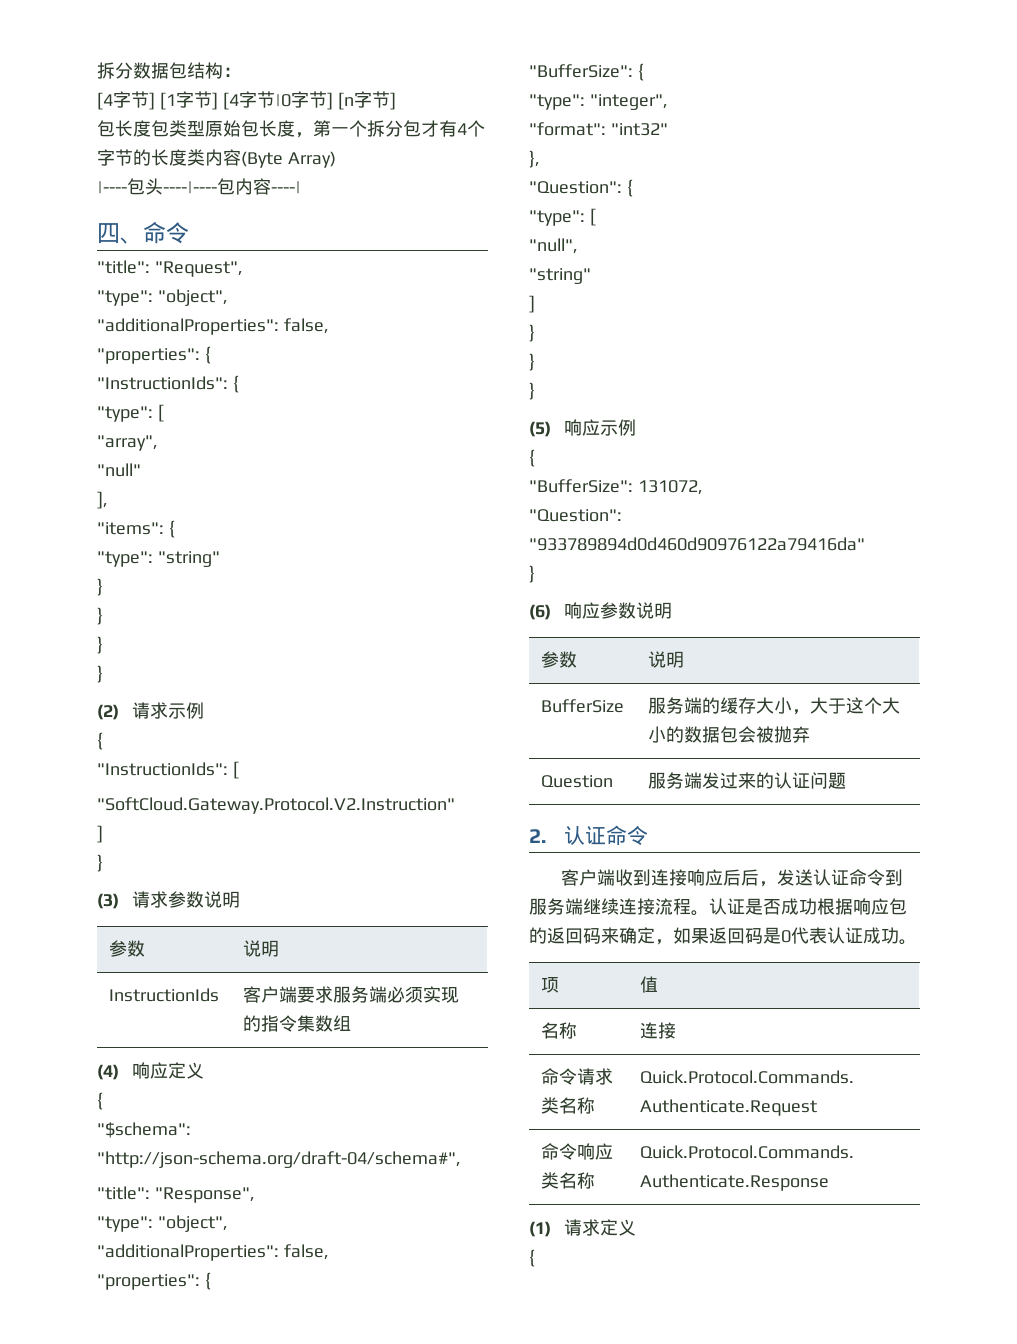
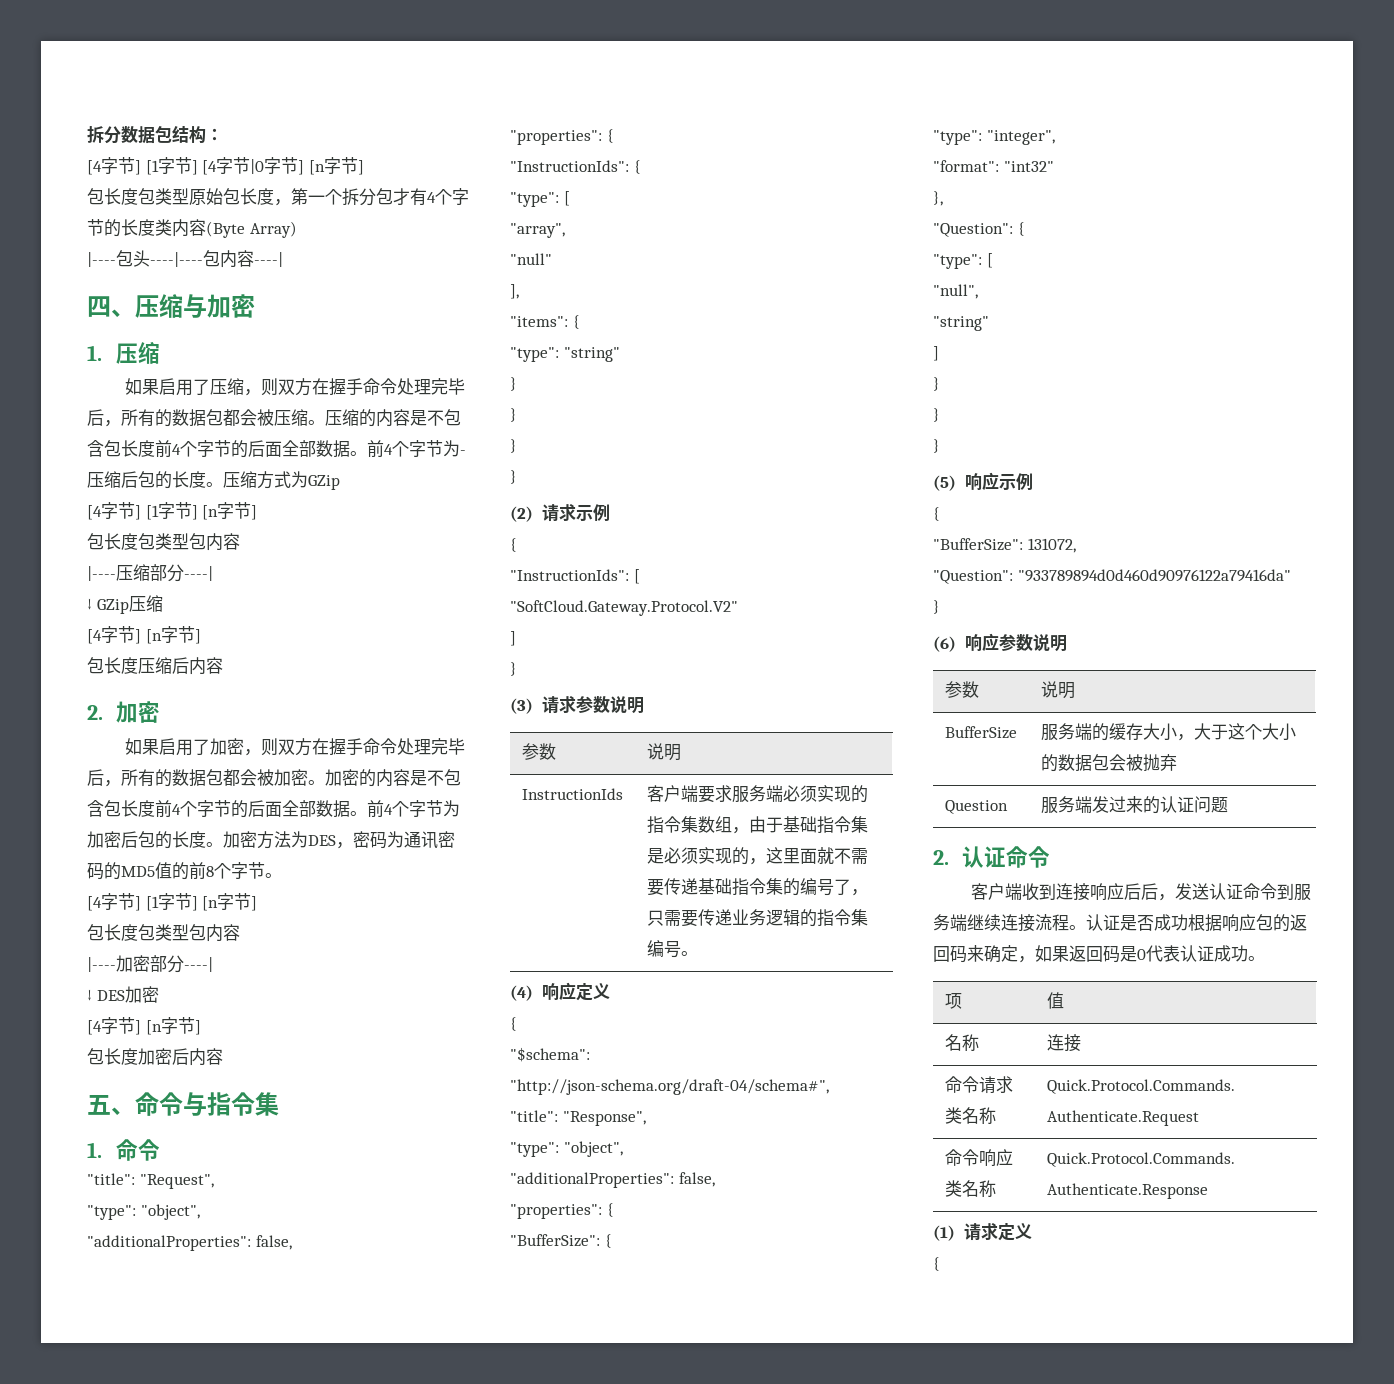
(143, 240) none -> [135,294,255,318] [87,341,161,364] [125,378,466,396] [87,409,461,427] [87,440,466,458] [87,471,340,490] [87,502,258,520] [87,533,240,551] [87,564,213,582] [87,595,163,614] [87,626,201,644] [87,657,223,675] [87,701,161,723] [125,738,466,756] [87,769,461,787] [87,800,460,818] [87,831,455,849] [87,862,282,880] [87,893,258,911] [87,924,240,942] [87,955,213,973] [87,986,159,1003] [87,1017,201,1035] [87,1048,223,1066] [87,1092,279,1116] [87,1142,102,1158] 压缩与加密 // 1.压缩 // 如果启用了压缩，则双方在握手命令处理完毕后，所有的数据包都会被压缩。压缩的内容是不包含包长度前4个字节的后面全部数据。前4个字节为-压缩后包的长度。压缩方式为GZip // [4字节] [1字节] [n字节] // 包长度包类型包内容 // |----压缩部分----| // ↓ GZip压缩 // [4字节] [n字节] // 包长度压缩后内容 // 2.加密 // 如果启用了加密，则双方在握手命令处理完毕后，所有的数据包都会被加密。加密的内容是不包含包长度前4个字节的后面全部数据。前4个字节为加密后包的长度。加密方法为DES，密码为通讯密码的MD5值的前8个字节。 // [4字节] [1字节] [n字节] // 包长度包类型包内容 // |----加密部分----| // ↓ DES加密 // [4字节] [n字节] // 包长度加密后内容 // 五、命令与指令集 // 1.
[97,797,455,814] "SoftCloud.Gateway.Protocol.V2.Instruction" -> [510,600,738,616] "SoftCloud.Gateway.Protocol.V2"
(351, 1023) none -> [731,816,868,834] [646,847,868,865] [646,878,868,896] [646,909,868,927] [646,940,698,958] ，由于基础指令集是必须实现的，这里面就不需要传递基础指令集的编号了，只需要传递业务逻辑的指令集编号。

